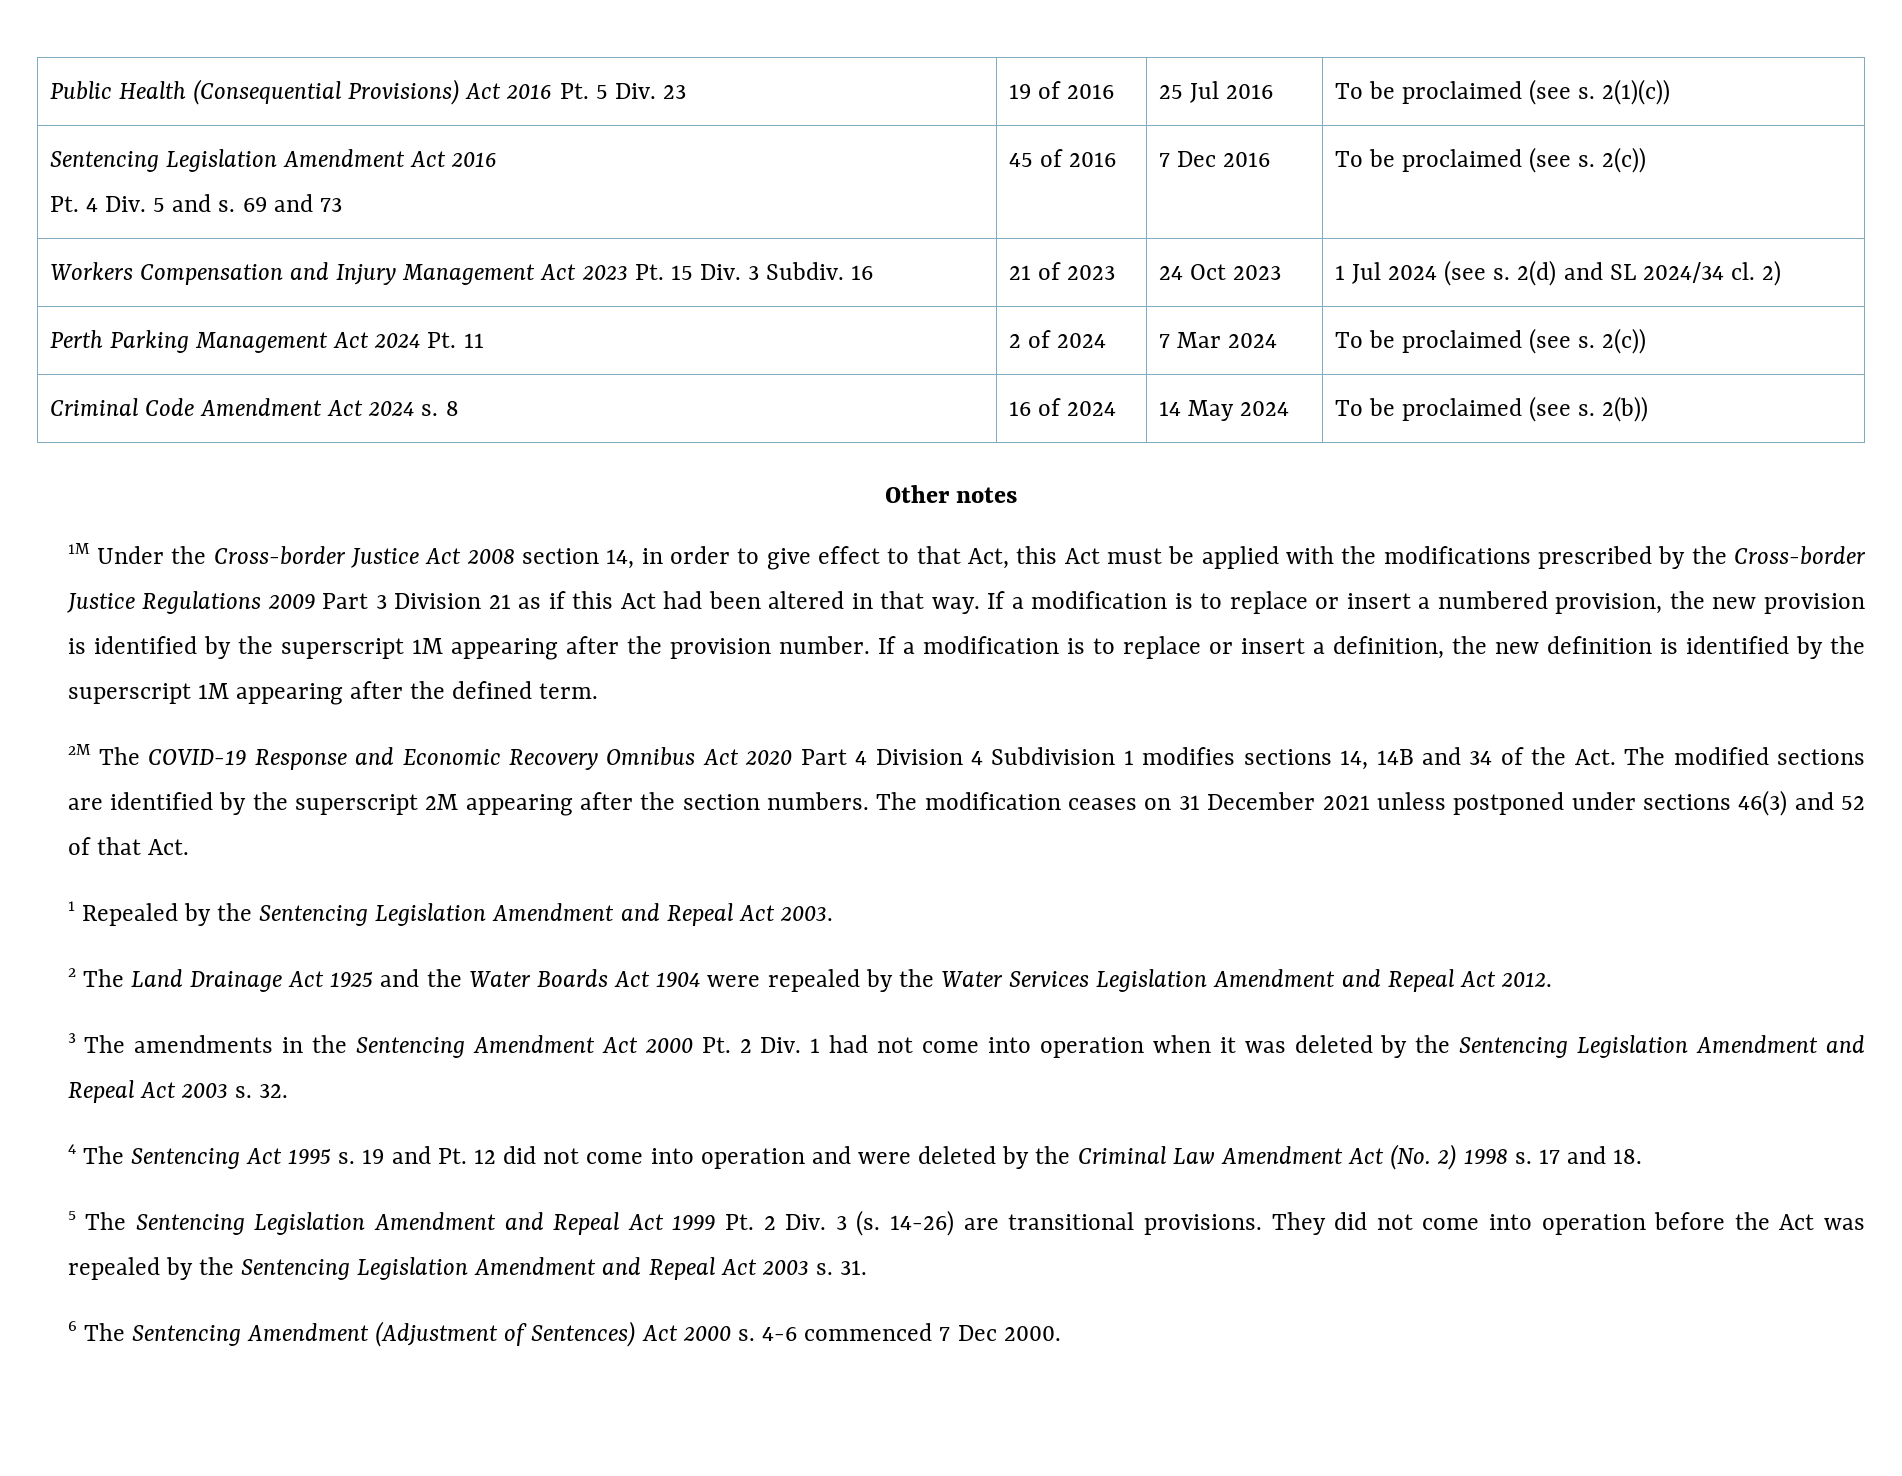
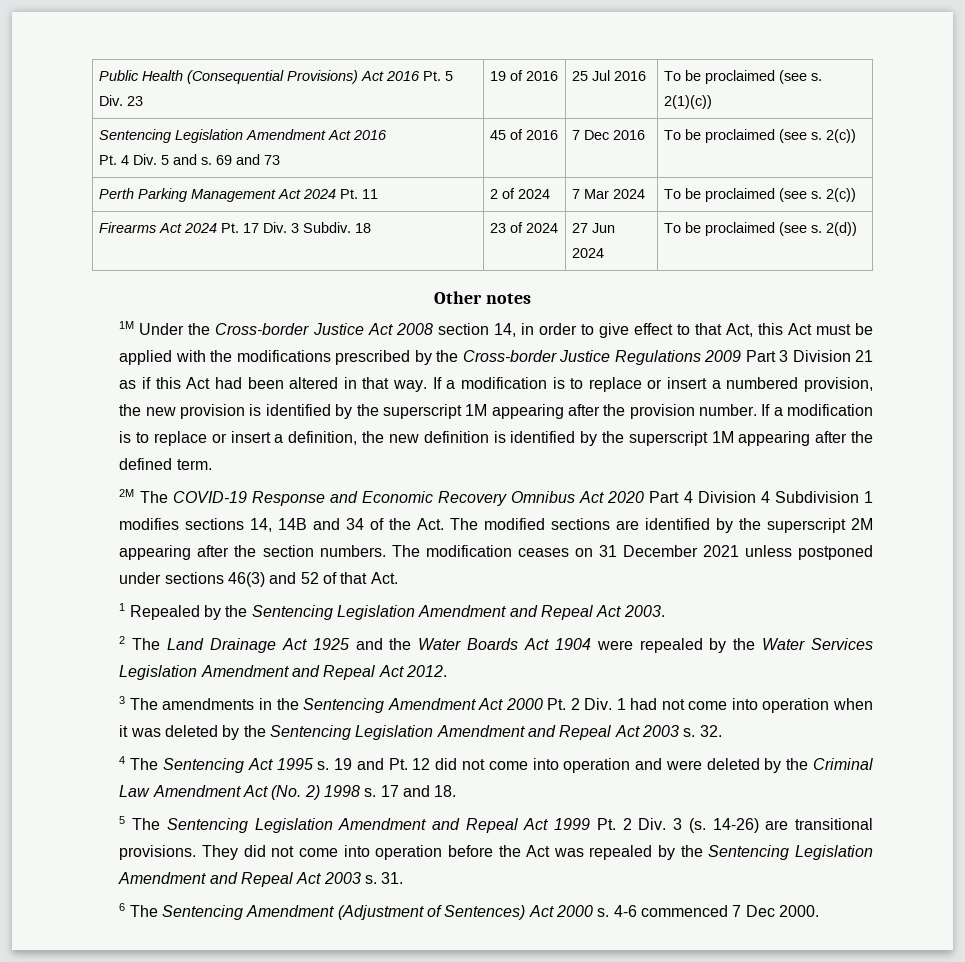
[49,262,874,285] [1008,262,1115,280] [1158,264,1281,280] [1334,260,1782,286] // Workers Compensation and Injury Management Act 2023 Pt. 15 Div. 3 Subdiv. 16 | 21 of 2023 | 24 Oct 2023 | 1 Jul 2024 (see s. 2(d) and SL 2024/34 cl. 2) -> (857, 136) none
[49,398,459,416] [1008,398,1116,416] [1158,400,1289,421] [1334,396,1649,422] Criminal Code Amendment Act 2024 s. 8 | 16 of 2024 | 14 May 2024 | To be proclaimed (see s. 2(b)) -> [99,222,372,233] [490,222,559,233] [572,223,616,233] [572,248,605,258] [664,222,858,236] Firearms Act 2024 Pt. 17 Div. 3 Subdiv. 18 | 23 of 2024 | 27 Jun 2024 | To be proclaimed (see s. 2(d))

